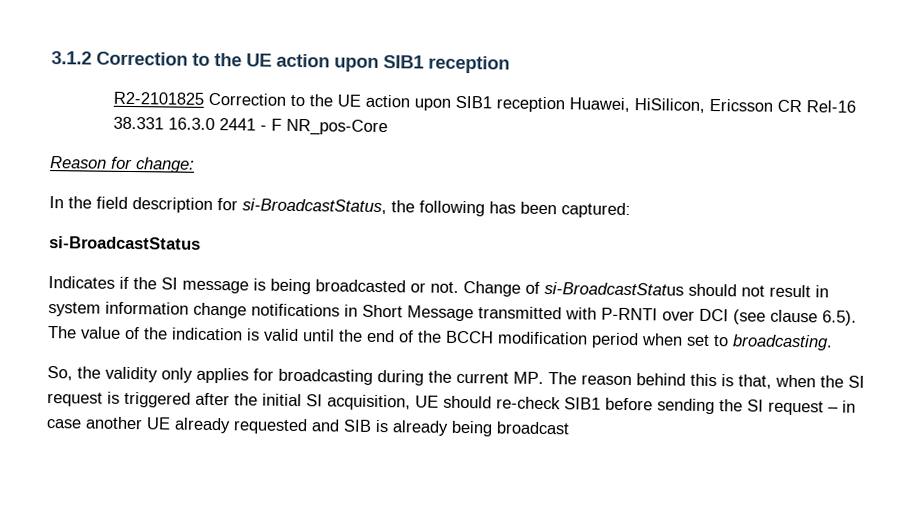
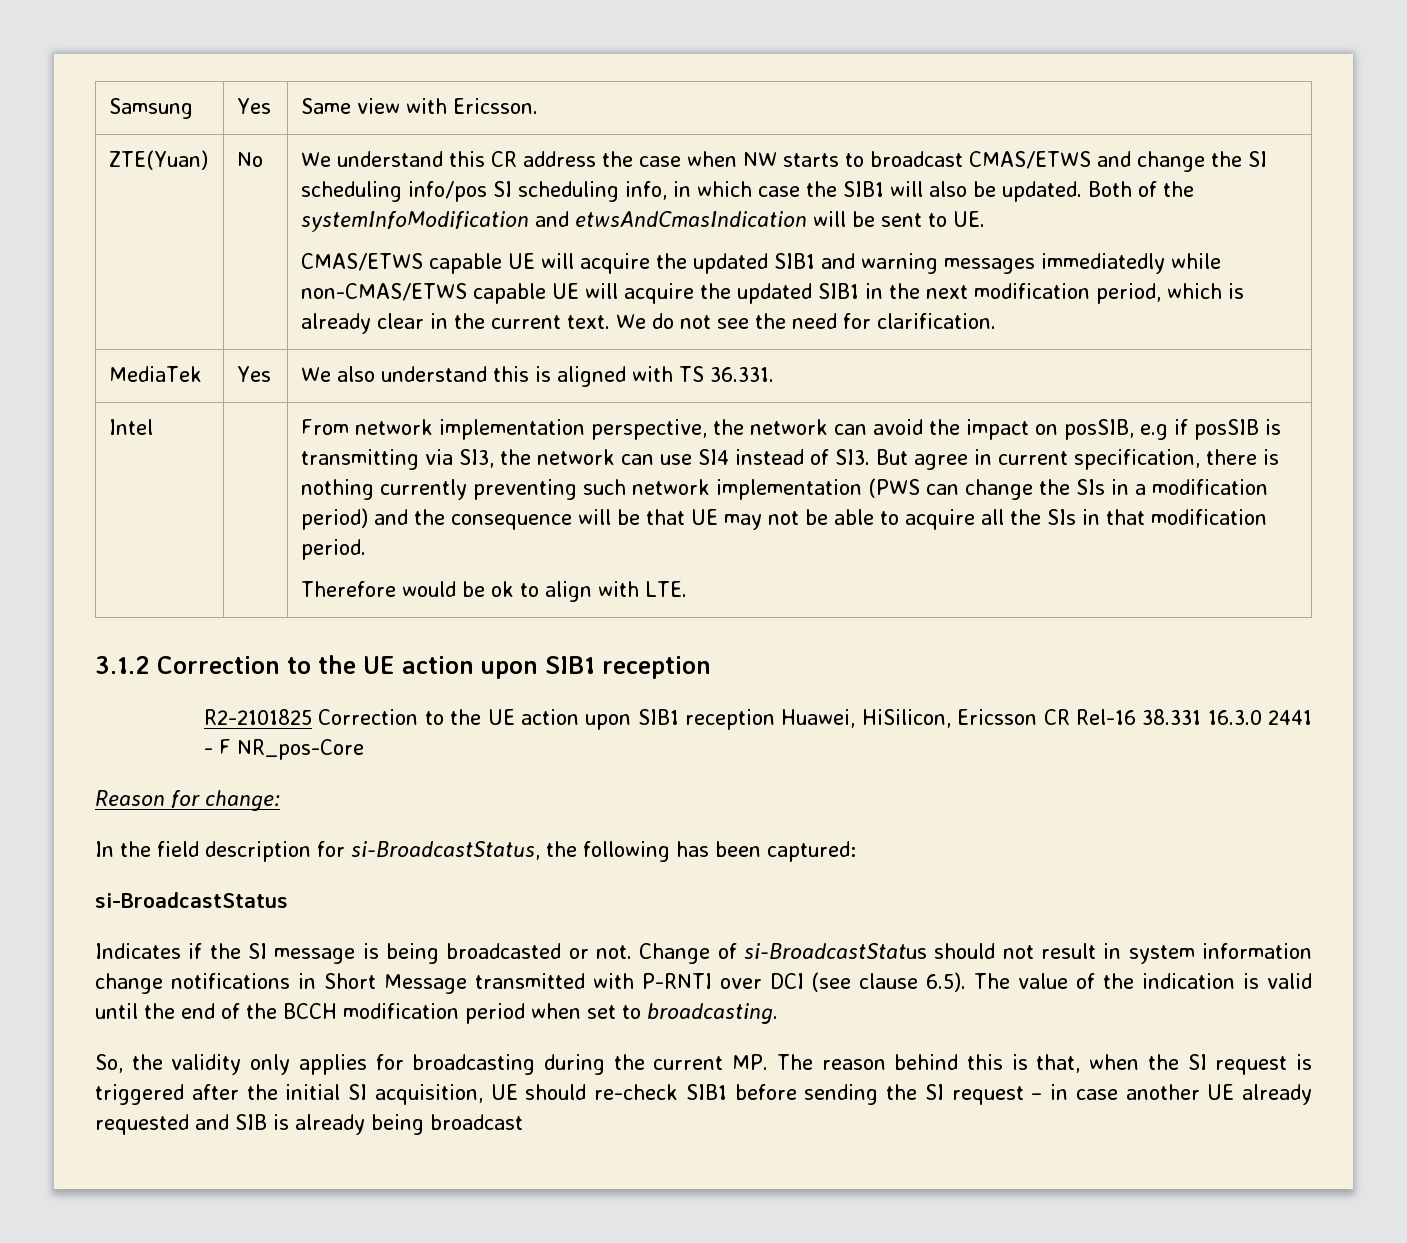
(51, 58) none -> [109,98,194,119] [237,98,272,114] [301,98,539,114] [109,150,209,170] [237,152,264,167] [301,151,1268,172] [301,181,1195,202] [301,211,986,232] [301,253,1222,274] [301,283,1245,304] [301,313,997,334] [109,366,203,382] [237,366,272,382] [301,366,775,387] [109,419,154,435] [301,419,1282,440] [301,449,1280,470] [301,478,1269,500] [301,508,1268,530] [301,539,367,560] [301,581,688,602] Samsung | Yes | Same view with Ericsson. // ZTE(Yuan) | No | We understand this CR address the case when NW starts to broadcast CMAS/ETWS and change the SI scheduling info/pos SI scheduling info, in which case the SIB1 will also be updated. Both of the systemInfoModification and etwsAndCmasIndication will be sent to UE. // CMAS/ETWS capable UE will acquire the updated SIB1 and warning messages immediatedly while non-CMAS/ETWS capable UE will acquire the updated SIB1 in the next modification period, which is already clear in the current text. We do not see the need for clarification. // MediaTek | Yes | We also understand this is aligned with TS 36.331. // Intel | | From network implementation perspective, the network can avoid the impact on posSIB, e.g if posSIB is transmitting via SI3, the network can use SI4 instead of SI3. But agree in current specification, there is nothing currently preventing such network implementation (PWS can change the SIs in a modification period) and the consequence will be that UE may not be able to acquire all the SIs in that modification period. // Therefore would be ok to align with LTE. //

